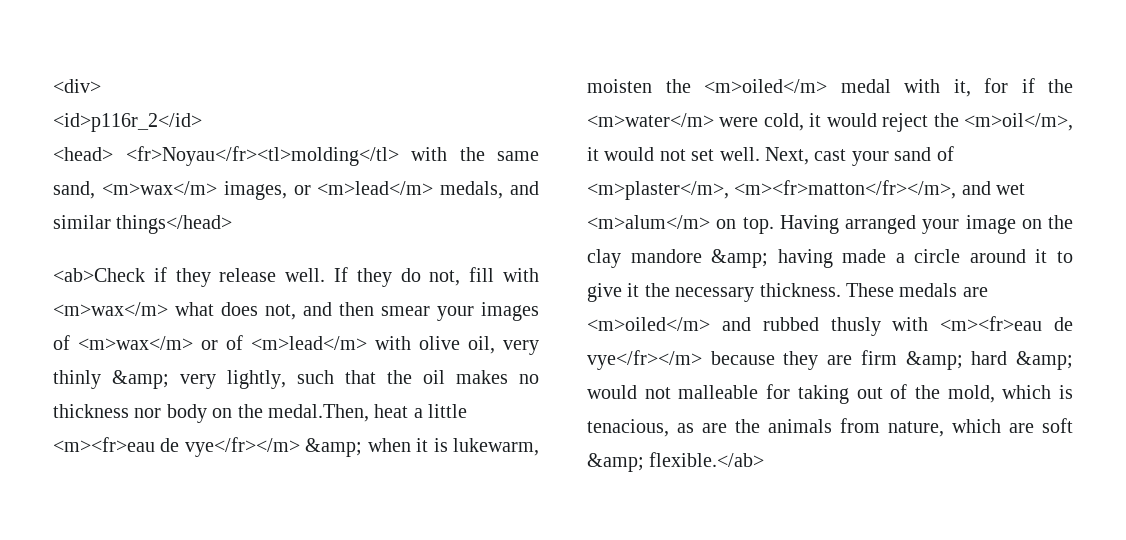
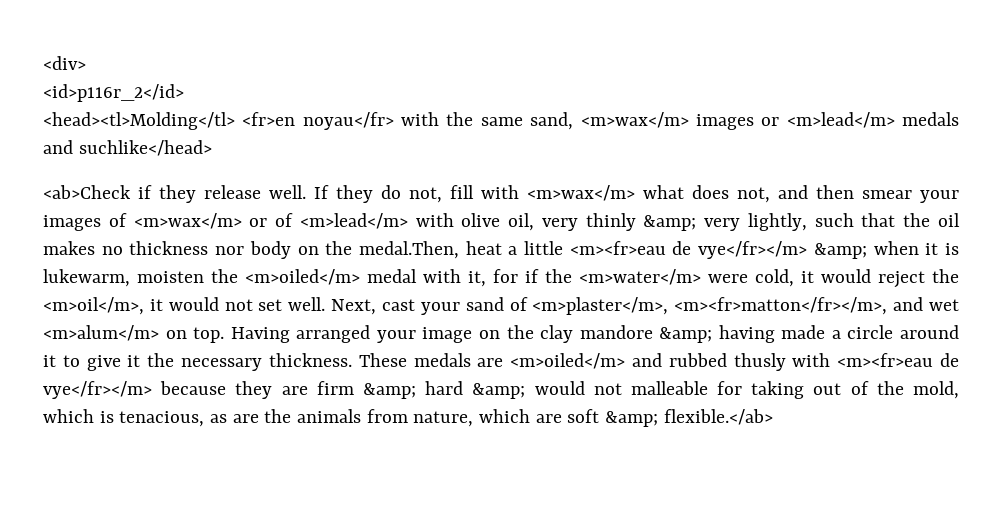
[53,146,399,166] <head> <fr>Noyau</fr><tl>molding</tl> -> [43,112,394,130] <head><tl>Molding</tl> <fr>en noyau</fr>
[223,181,287,200] images, -> [695,114,754,130] images
[440,181,539,199] [53,215,233,234] medals, and similar things</head> -> [902,112,960,126] [43,140,212,156] medals and suchlike</head>

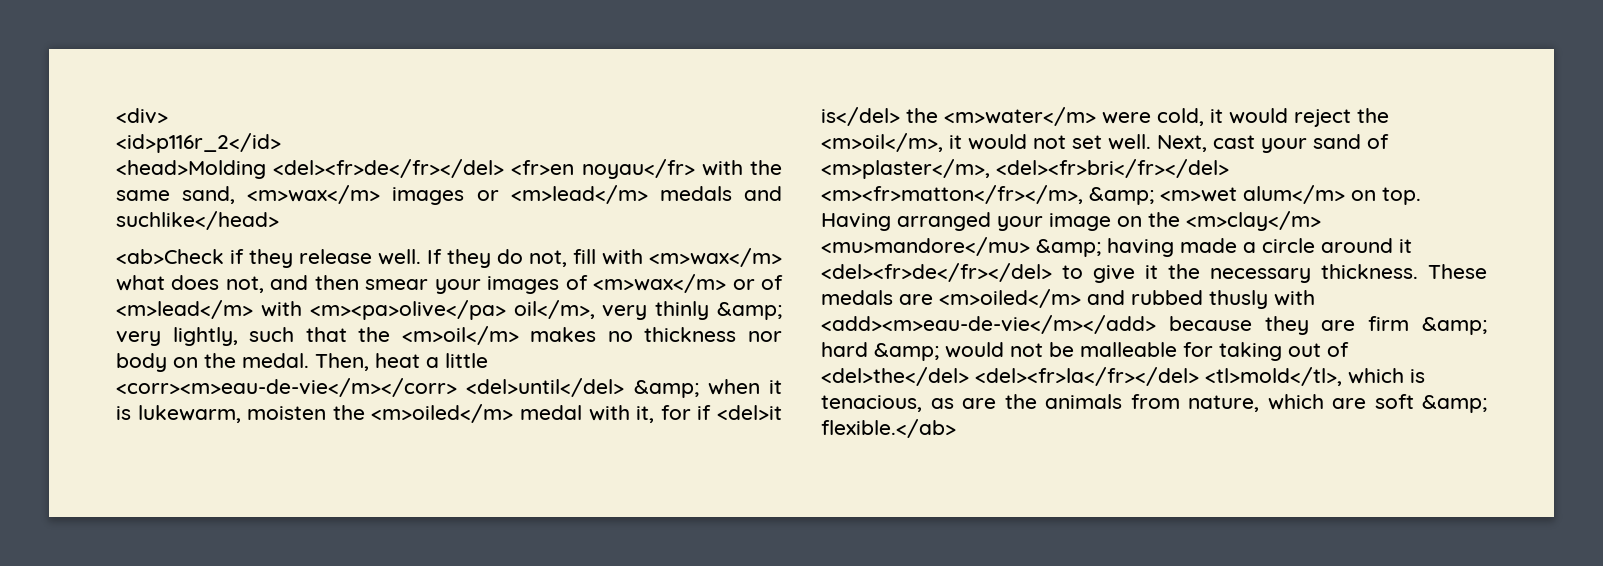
[43,112,235,130] <head><tl>Molding</tl> -> [116,159,505,179] <head>Molding <del><fr>de</fr></del>
[461,213,535,231] olive oil, -> [309,300,595,320] <m><pa>olive</pa> oil</m>,
[937,213,960,227] oil -> [401,326,519,345] <m>oil</m>
[358,241,459,259] medal.Then, -> [242,353,369,371] medal. Then,
[569,241,808,259] <m><fr>eau de vye</fr></m> -> [116,378,625,397] <corr><m>eau-de-vie</m></corr> <del>until</del>
(539, 276) none -> [717,405,783,420] [821,107,900,126] <del>it is</del>
[674,297,959,315] [43,325,159,341] <m><fr>matton</fr></m>, and wet <m>alum</m> -> [996,159,1229,178] [821,185,1345,205] <del><fr>bri</fr></del> <m><fr>matton</fr></m>, &amp; <m>wet alum</m>
[540,325,653,343] clay mandore -> [1186,211,1321,231] [821,237,1030,256] <m>clay</m> <mu>mandore</mu>
(56, 361) none -> [821,263,1052,282] <del><fr>de</fr></del>
[837,353,959,367] [43,381,152,399] <m><fr>eau de vye</fr></m> -> [821,315,1156,334] <add><m>eau-de-vie</m></add>
(622, 389) none -> [1049,342,1074,357] be
[876,381,959,399] the mold, -> [821,367,1342,386] <del>the</del> <del><fr>la</fr></del> <tl>mold</tl>,

